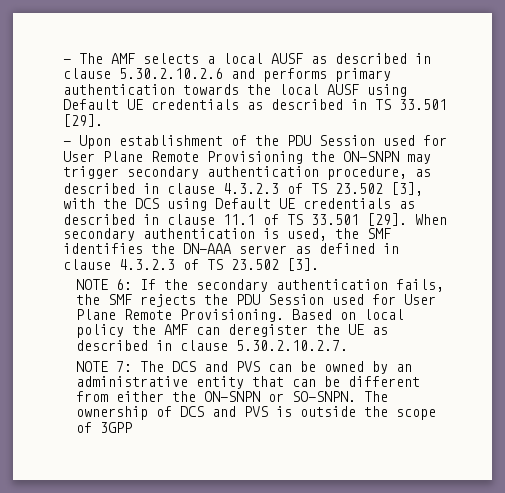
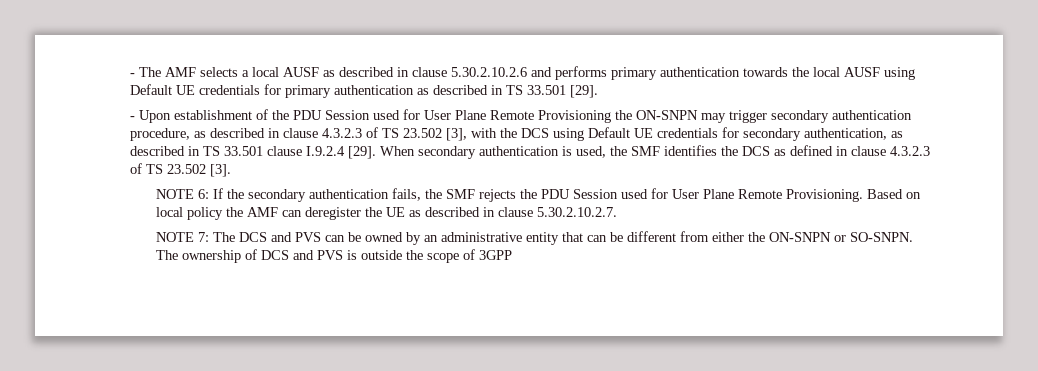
(240, 104) none -> [263,84,414,98] for primary authentication
[399,201,416,209] [63,214,360,225] as described in clause 11.1 of TS 33.501 -> [721,127,903,141] [129,146,345,156] for secondary authentication, as described in TS 33.501 clause I.9.2.4
[183,243,288,254] DN-AAA server -> [741,146,770,156] DCS

